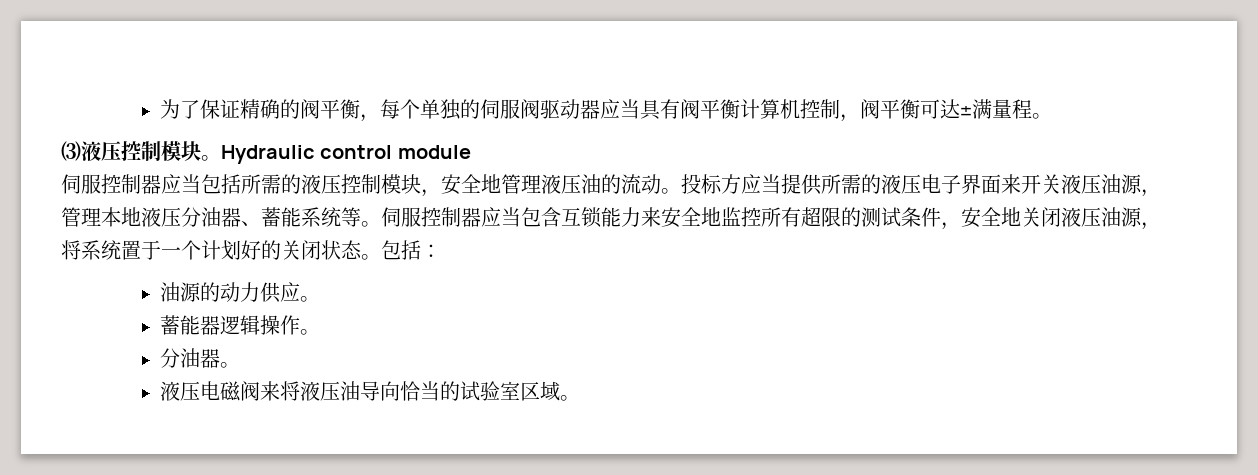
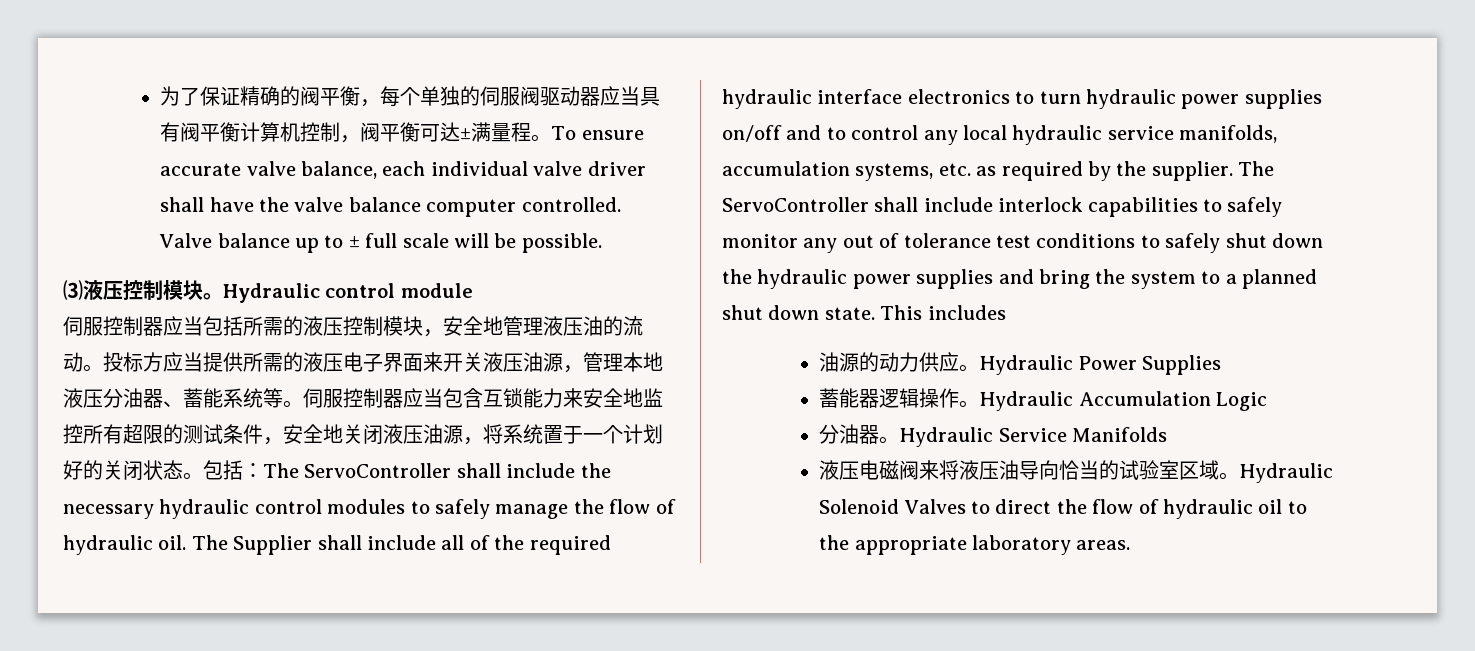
(1052, 116) none -> [551,126,644,140] [160,161,646,179] [160,197,621,217] [159,233,602,253] To ensure accurate valve balance, each individual valve driver shall have the valve balance computer controlled. Valve balance up to ± full scale will be possible.
(441, 251) none -> [263,463,611,478] [63,499,676,519] [63,535,611,555] [722,89,1322,109] [722,125,1278,145] [722,161,1275,181] [722,197,1283,217] [722,233,1323,253] [722,269,1317,289] [722,305,1006,320] The ServoController shall include the necessary hydraulic control modules to safely manage the flow of hydraulic oil. The Supplier shall include all of the required hydraulic interface electronics to turn hydraulic power supplies on/off and to control any local hydraulic service manifolds, accumulation systems, etc. as required by the supplier. The ServoController shall include interlock capabilities to safely monitor any out of tolerance test conditions to safely shut down the hydraulic power supplies and bring the system to a planned shut down state. This includes
(320, 299) none -> [979,355,1221,375] Hydraulic Power Supplies
(320, 332) none -> [979,391,1267,411] Hydraulic Accumulation Logic
(240, 365) none -> [899,427,1167,447] Hydraulic Service Manifolds
(580, 398) none -> [1239,463,1334,483] [819,499,1307,519] [819,535,1131,555] Hydraulic Solenoid Valves to direct the flow of hydraulic oil to the appropriate laboratory areas.

